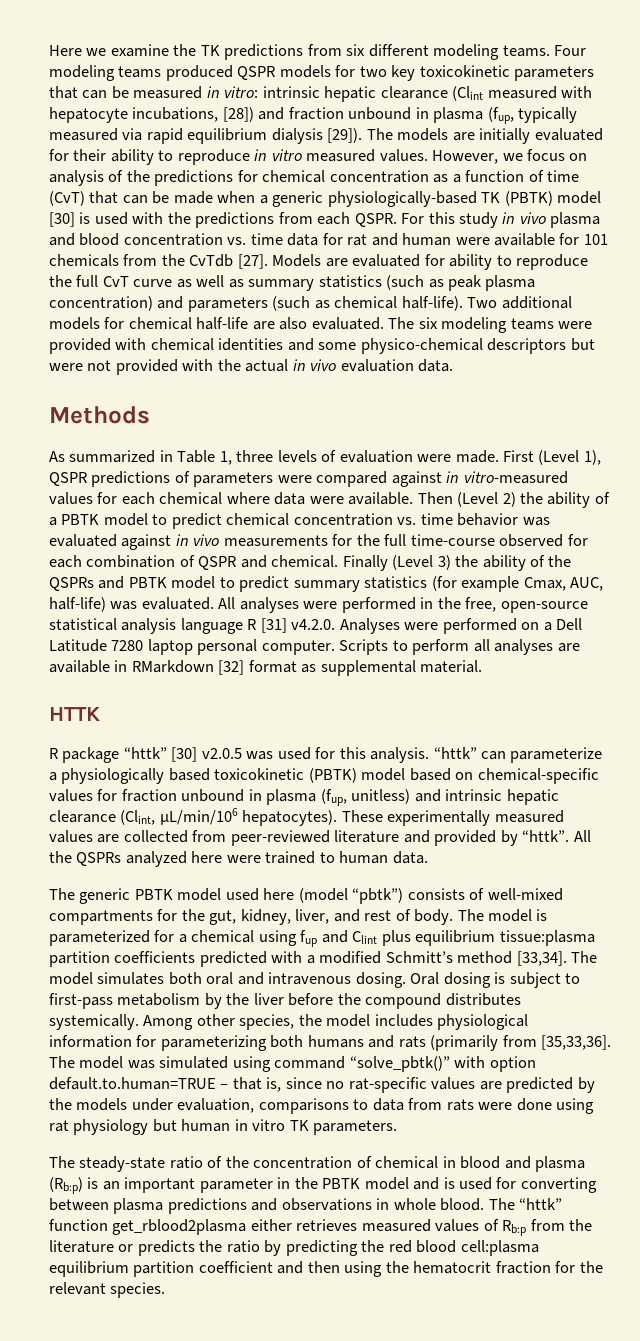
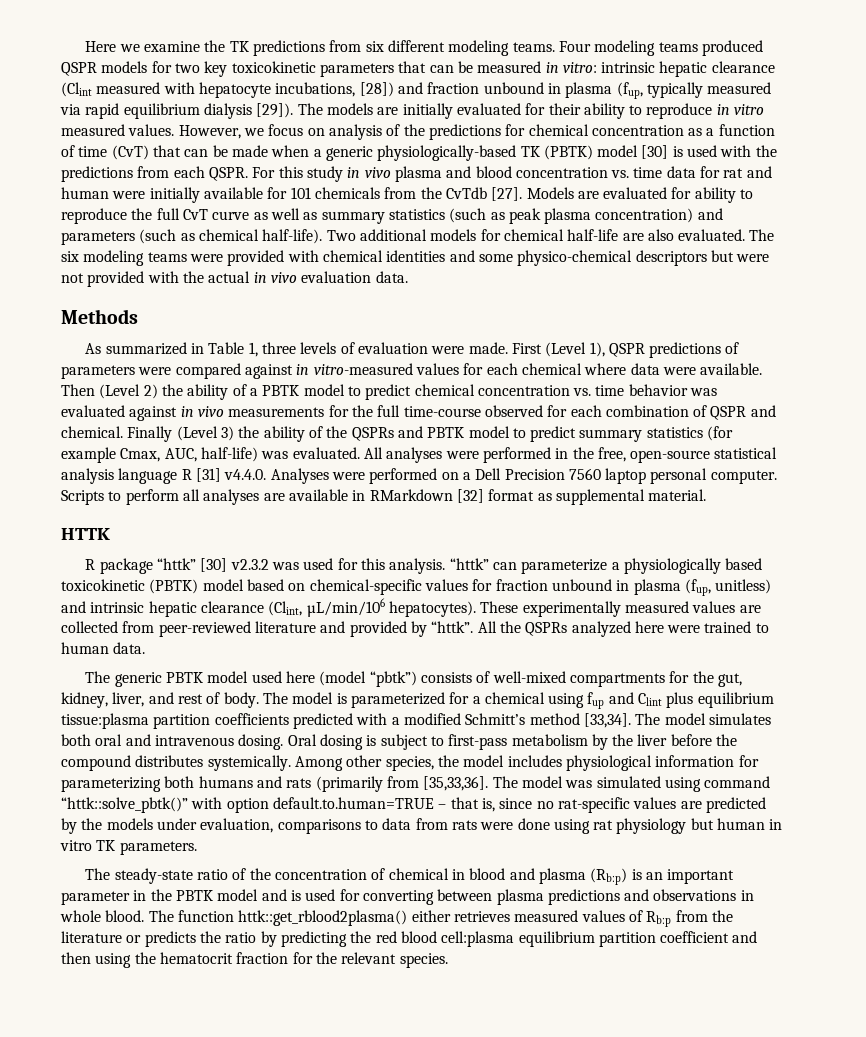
(490, 241) none -> [149,187,200,203] initially
[291,619,336,630] v4.2.0. -> [224,469,267,480] v4.4.0.
[49,639,144,652] Latitude 7280 -> [504,468,601,480] Precision 7560
[201,748,242,759] v2.0.5 -> [230,559,269,570] v2.3.2
[349,1056,450,1072] “solve_pbtk()” -> [61,797,188,813] “httk::solve_pbtk()”
[519,1198,563,1210] [49,1219,247,1235] “httk” function get_rblood2plasma -> [177,910,408,926] function httk::get_rblood2plasma()

